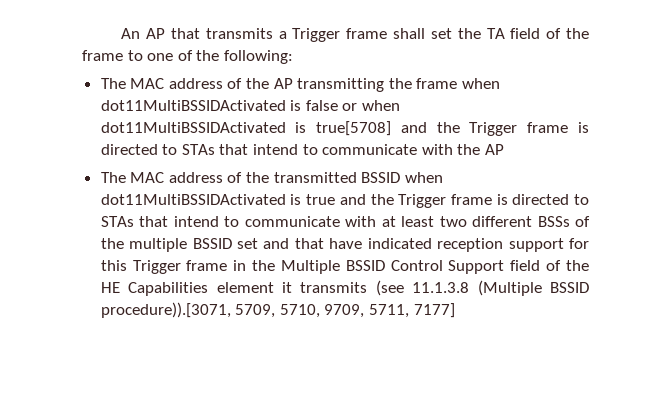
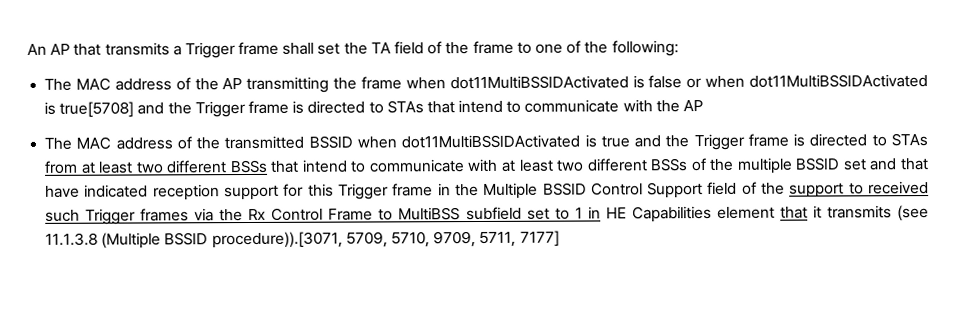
(134, 221) none -> [44,159,268,174] from at least two different BSSs
(590, 265) none -> [789,181,929,198] [45,206,601,225] support to received such Trigger frames via the Rx Control Frame to MultiBSS subfield set to 1 in
(274, 287) none -> [779,206,808,219] that

